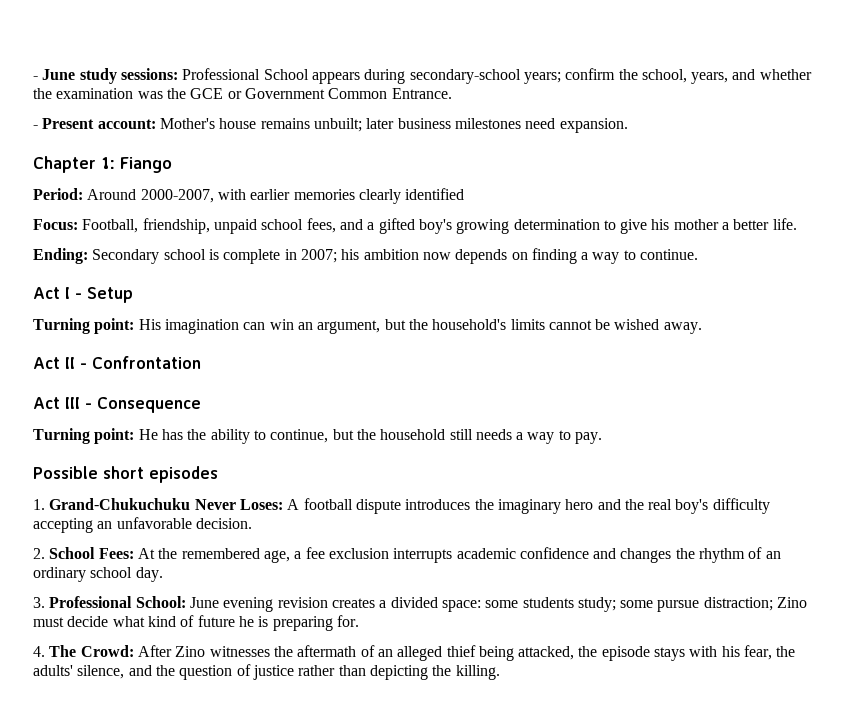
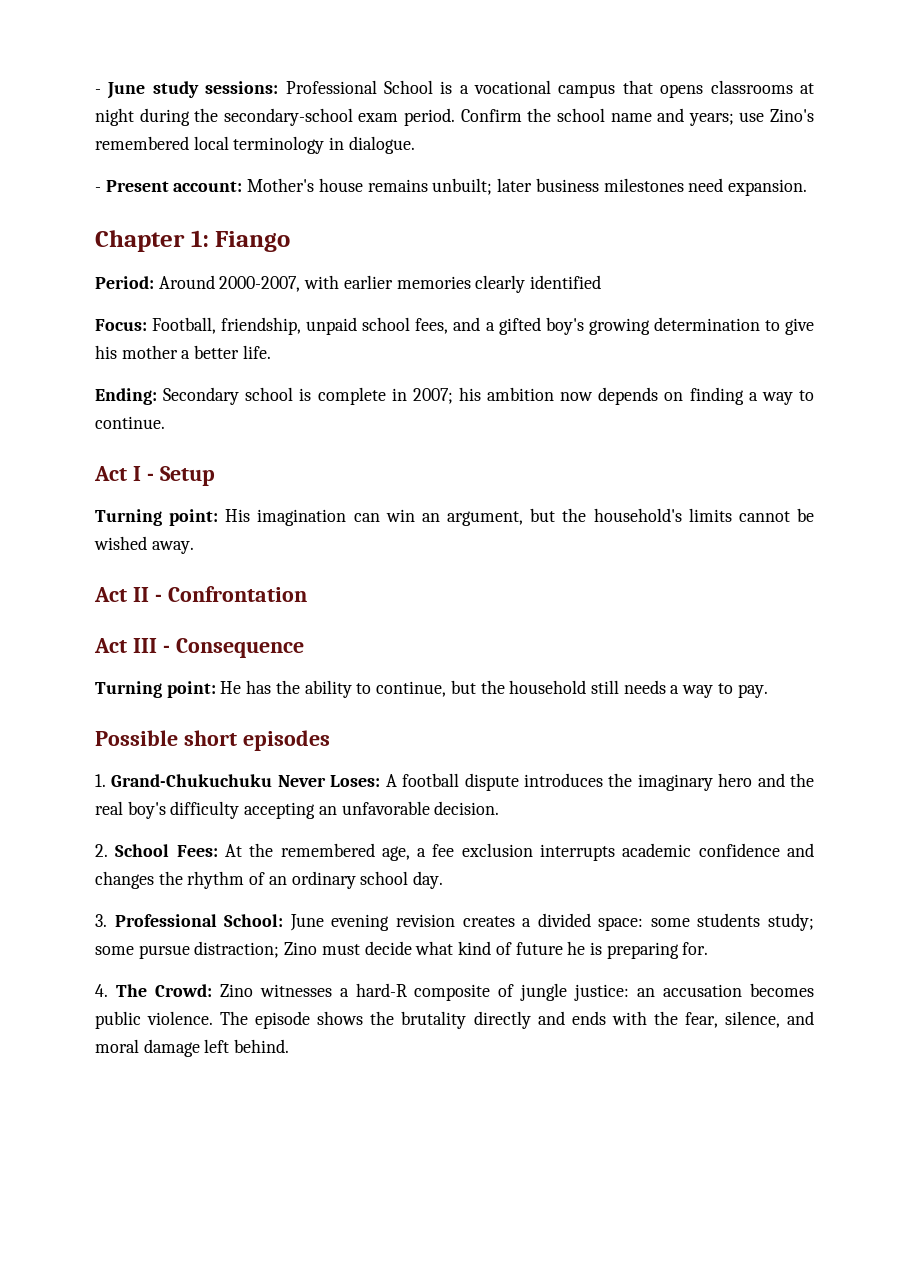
[311,68,812,84] [33,88,452,99] appears during secondary-school years; confirm the school, years, and whether the examination was the GCE or Government Common Entrance. -> [440,80,814,98] [95,108,815,126] [95,136,415,154] is a vocational campus that opens classrooms at night during the secondary-school exam period. Confirm the school name and years; use Zino's remembered local terminology in dialogue.
[137,645,172,657] After -> (212, 990) none
[273,645,796,661] [33,664,500,680] the aftermath of an alleged thief being attacked, the episode stays with his fear, the adults' silence, and the question of justice rather than depicting the killing. -> [339,983,814,1001] [95,1011,814,1029] [95,1039,290,1057] a hard-R composite of jungle justice: an accusation becomes public violence. The episode shows the brutality directly and ends with the fear, silence, and moral damage left behind.

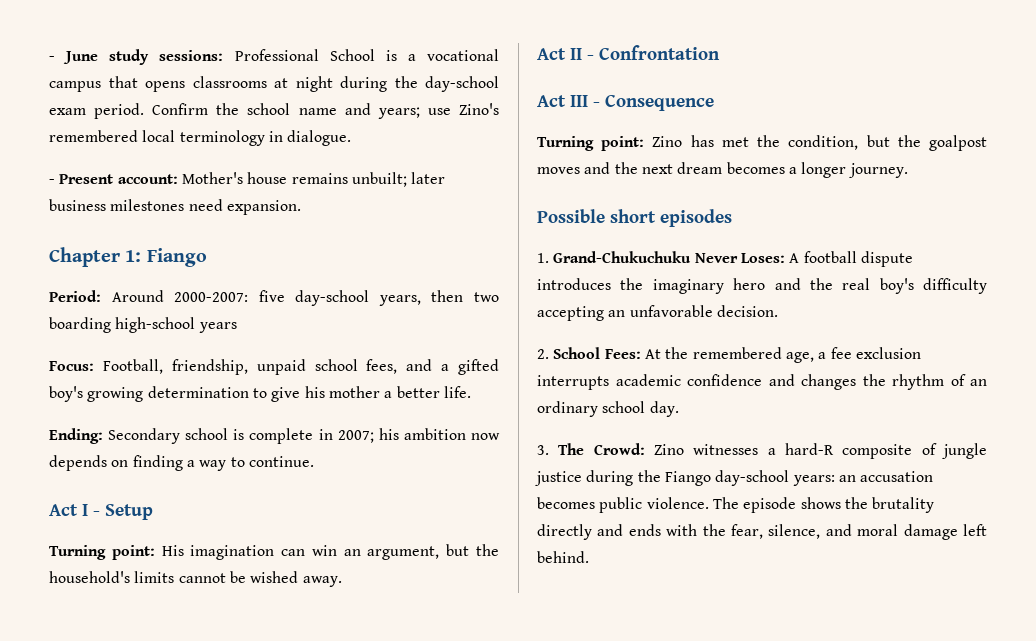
[223,108,353,126] secondary-school -> [425,76,499,92] day-school
[219,275,602,293] 2000-2007, with earlier memories clearly identified -> [174,290,499,306] [49,317,237,333] 2000-2007: five day-school years, then two boarding high-school years
[220,680,768,698] He has the ability to continue, but the household still needs a way to pay. -> [652,135,987,151] [537,162,908,178] Zino has met the condition, but the goalpost moves and the next dream becomes a longer journey.
[114,913,815,931] [95,941,709,959] [95,984,108,997] Professional School: June evening revision creates a divided space: some students study; some pursue distraction; Zino must decide what kind of future he is preparing for. // 4. -> (549, 450) none
[574,984,630,1001] justice: -> [535,470,835,486] justice during the Fiango day-school years:

